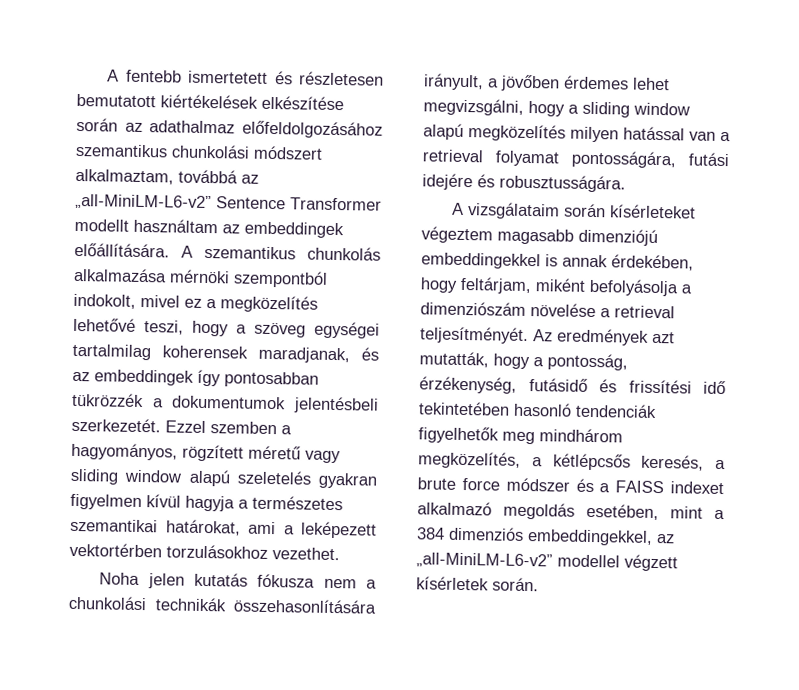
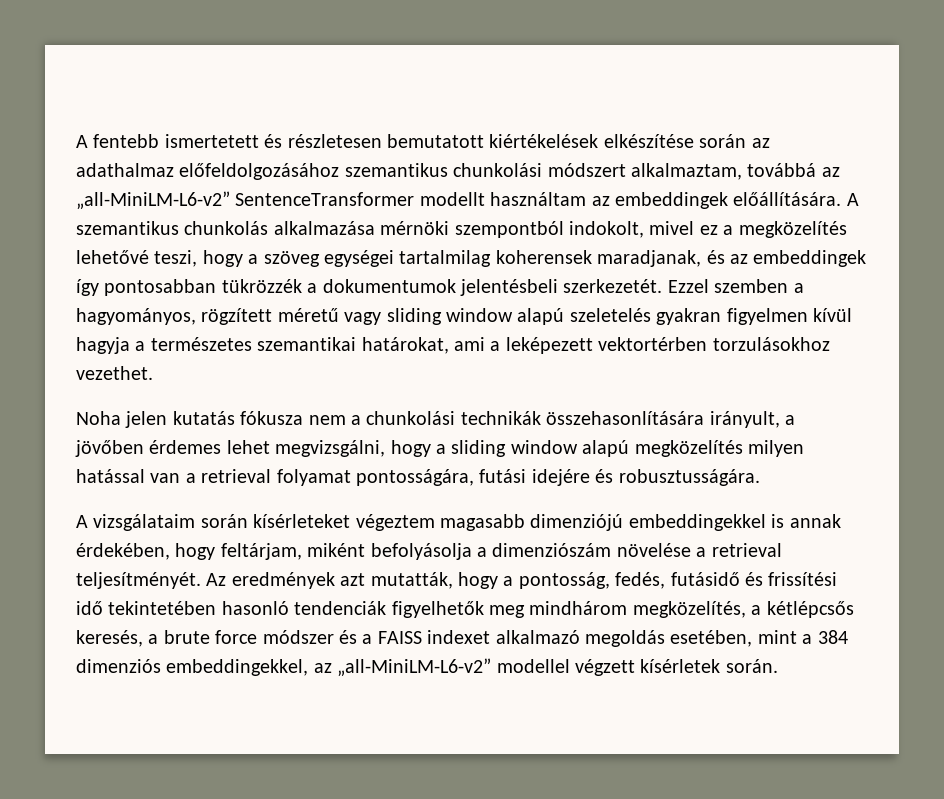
[216,196,382,211] Sentence Transformer -> [235,192,415,206] SentenceTransformer
[419,376,517,394] érzékenység, -> [615,572,666,589] fedés,

